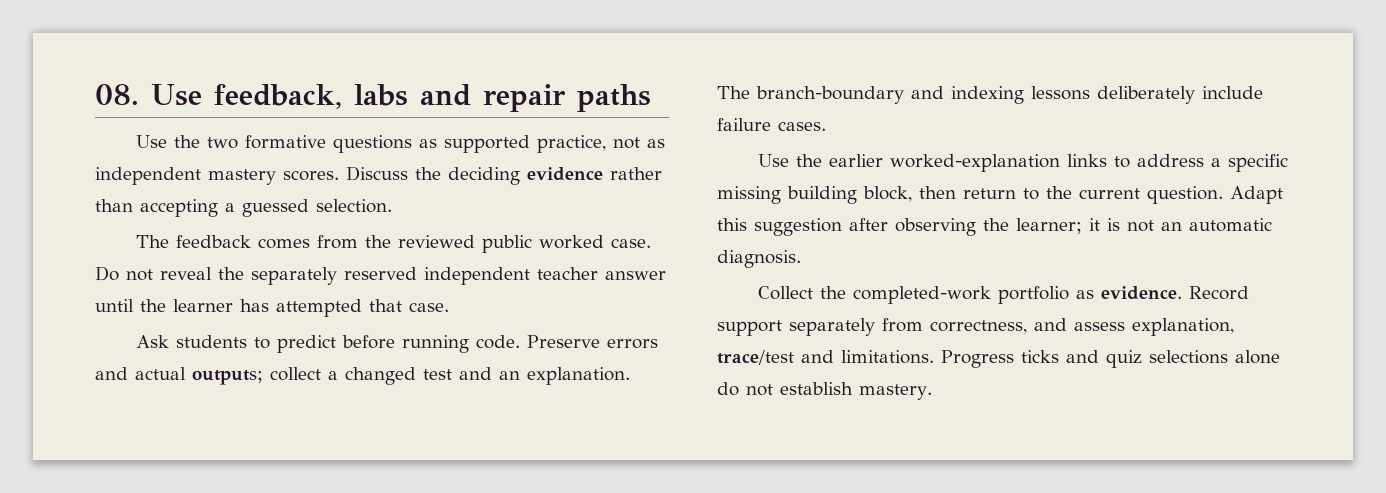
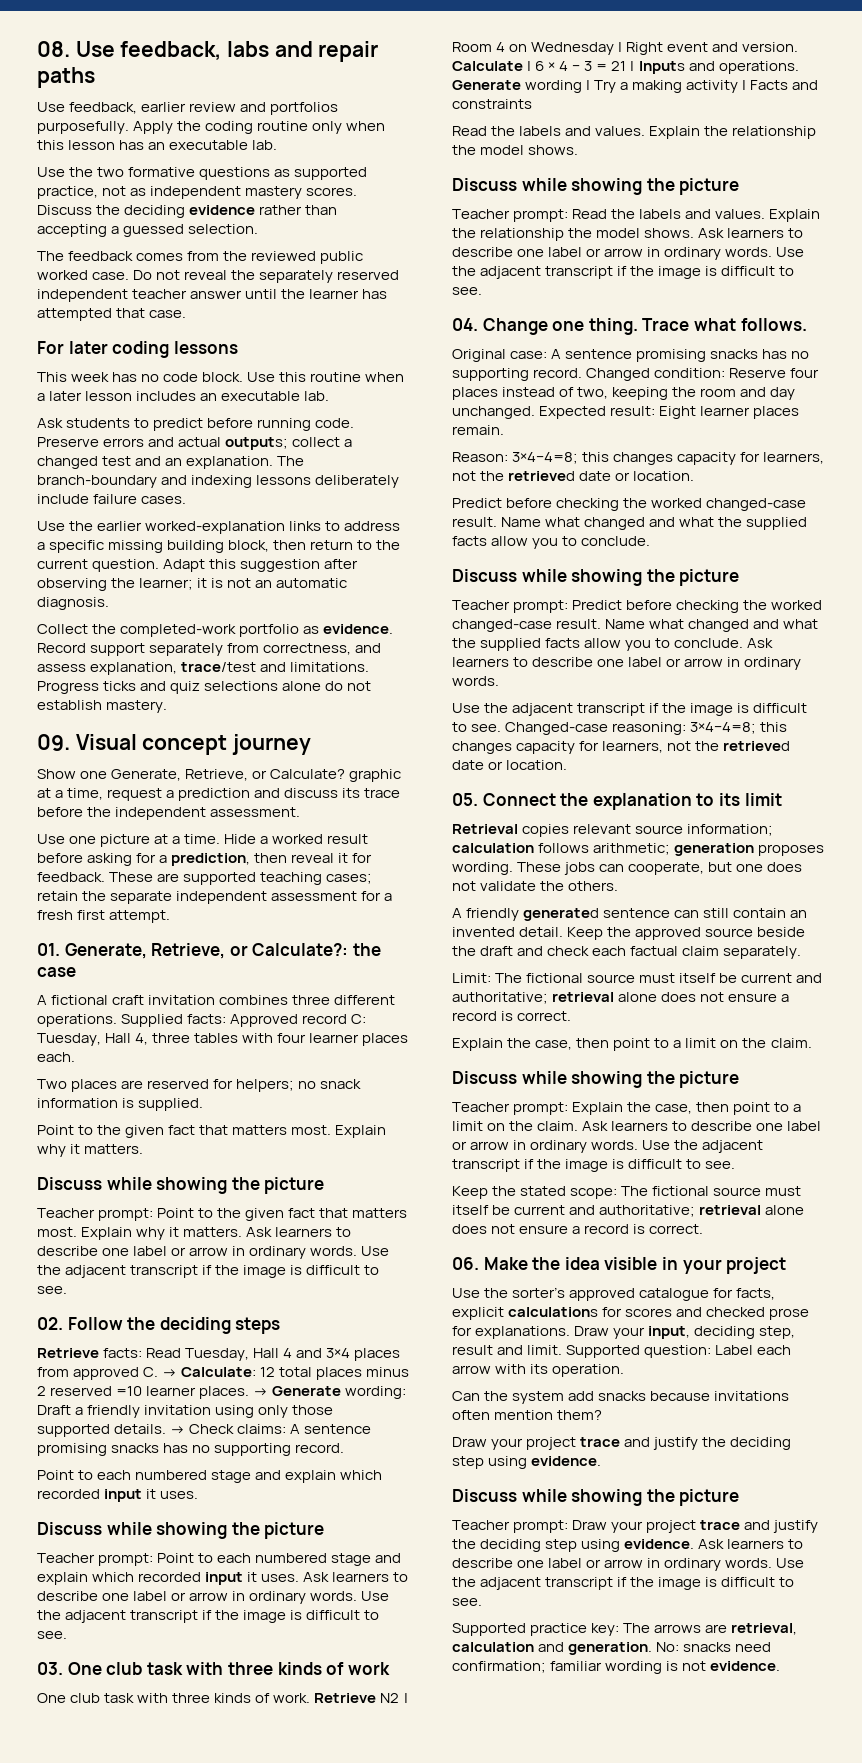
(651, 98) none -> [37,102,339,115] [37,121,386,134] [37,140,278,150] // Use feedback, earlier review and portfolios purposefully. Apply the coding routine only when this lesson has an executable lab.
(449, 307) none -> [37,341,238,358] [37,372,405,382] [37,391,330,401] // For later coding lessons // This week has no code block. Use this routine when a later lesson includes an executable lab.
(932, 392) none -> [37,734,312,755] [37,769,402,782] [37,788,401,801] [37,807,301,820] [37,834,369,847] [37,853,373,866] [37,872,373,885] [37,891,393,904] [37,910,171,923] [37,943,381,959] [37,967,76,977] [37,995,396,1005] [37,1014,367,1027] [37,1033,409,1046] [37,1052,75,1062] [37,1079,362,1092] [37,1098,204,1111] [37,1125,387,1138] [37,1144,144,1157] [37,1177,325,1194] [37,1208,408,1221] [37,1227,352,1240] [37,1246,390,1259] [37,1265,380,1278] [37,1286,67,1294] [37,1317,281,1334] [37,1348,401,1361] [37,1367,410,1380] [37,1386,407,1399] [37,1405,334,1418] [37,1424,372,1437] [37,1443,345,1456] [37,1470,383,1483] [37,1489,199,1502] [37,1522,325,1539] [37,1553,402,1566] [37,1572,409,1585] [37,1591,390,1604] [37,1610,380,1623] [37,1631,67,1639] [37,1662,390,1675] [37,1693,408,1703] [452,42,799,55] [452,61,799,74] [452,80,819,93] [452,99,532,109] [452,126,817,139] [452,145,579,155] [452,178,740,195] [452,209,821,222] [452,228,804,241] [452,247,805,260] [452,266,795,279] [452,287,482,295] [452,318,807,335] [452,349,810,362] [452,368,820,381] [452,387,796,400] [452,406,800,419] [452,425,504,435] [452,452,825,465] [452,471,695,481] [452,498,807,511] [452,517,808,530] [452,536,651,549] [452,569,740,586] [452,600,823,613] [452,619,819,632] [452,638,774,651] [452,657,802,670] [452,676,499,686] [452,703,808,716] [452,722,788,735] [452,741,791,754] [452,760,568,770] [452,793,782,810] [452,824,774,837] [452,843,825,856] [452,862,803,875] [452,881,619,891] [452,908,808,921] [452,927,806,940] [452,946,802,959] [452,973,823,983] [452,992,790,1004] [452,1011,572,1021] [452,1038,812,1051] [452,1071,740,1088] [452,1102,802,1115] [452,1121,822,1131] [452,1140,764,1153] [452,1159,736,1172] [452,1186,802,1199] [452,1205,805,1217] [452,1224,704,1234] [452,1257,787,1274] [452,1287,776,1301] [452,1307,810,1320] [452,1326,796,1339] [452,1345,792,1358] [452,1364,625,1377] [452,1391,790,1404] [452,1410,603,1420] [452,1437,792,1450] [452,1456,602,1469] [452,1489,740,1506] [452,1520,819,1533] [452,1539,804,1552] [452,1558,805,1571] [452,1577,795,1590] [452,1598,482,1606] [452,1623,798,1636] [452,1642,772,1655] [452,1661,781,1674] // 09. Visual concept journey // Show one Generate, Retrieve, or Calculate? graphic at a time, request a prediction and discuss its trace before the independent assessment. // Use one picture at a time. Hide a worked result before asking for a prediction, then reveal it for feedback. These are supported teaching cases; retain the separate independent assessment for a fresh first attempt. // 01. Generate, Retrieve, or Calculate?: the case // A fictional craft invitation combines three different operations. Supplied facts: Approved record C: Tuesday, Hall 4, three tables with four learner places each. // Two places are reserved for helpers; no snack information is supplied. // Point to the given fact that matters most. Explain why it matters. // Discuss while showing the picture // Teacher prompt: Point to the given fact that matters most. Explain why it matters. Ask learners to describe one label or arrow in ordinary words. Use the adjacent transcript if the image is difficult to see. // 02. Follow the deciding steps // Retrieve facts: Read Tuesday, Hall 4 and 3×4 places from approved C. → Calculate: 12 total places minus 2 reserved =10 learner places. → Generate wording: Draft a friendly invitation using only those supported details. → Check claims: A sentence promising snacks has no supporting record. // Point to each numbered stage and explain which recorded input it uses. // Discuss while showing the picture // Teacher prompt: Point to each numbered stage and explain which recorded input it uses. Ask learners to describe one label or arrow in ordinary words. Use the adjacent transcript if the image is difficult to see. // 03. One club task with three kinds of work // One club task with three kinds of work. Retrieve N2 | Room 4 on Wednesday | Right event and version. Calculate | 6 × 4 − 3 = 21 | Inputs and operations. Generate wording | Try a making activity | Facts and constraints // Read the labels and values. Explain the relationship the model shows. // Discuss while showing the picture // Teacher prompt: Read the labels and values. Explain the relationship the model shows. Ask learners to describe one label or arrow in ordinary words. Use the adjacent transcript if the image is difficult to see. // 04. Change one thing. Trace what follows. // Original case: A sentence promising snacks has no supporting record. Changed condition: Reserve four places instead of two, keeping the room and day unchanged. Expected result: Eight learner places remain. // Reason: 3×4−4=8; this changes capacity for learners, not the retrieved date or location. // Predict before checking the worked changed-case result. Name what changed and what the supplied facts allow you to conclude. // Discuss while showing the picture // Teacher prompt: Predict before checking the worked changed-case result. Name what changed and what the supplied facts allow you to conclude. Ask learners to describe one label or arrow in ordinary words. // Use the adjacent transcript if the image is difficult to see. Changed-case reasoning: 3×4−4=8; this changes capacity for learners, not the retrieved date or location. // 05. Connect the explanation to its limit // Retrieval copies relevant source information; calculation follows arithmetic; generation proposes wording. These jobs can cooperate, but one does not validate the others. // A friendly generated sentence can still contain an invented detail. Keep the approved source beside the draft and check each factual claim separately. // Limit: The fictional source must itself be current and authoritative; retrieval alone does not ensure a record is correct. // Explain the case, then point to a limit on the claim. // Discuss while showing the picture // Teacher prompt: Explain the case, then point to a limit on the claim. Ask learners to describe one label or arrow in ordinary words. Use the adjacent transcript if the image is difficult to see. // Keep the stated scope: The fictional source must itself be current and authoritative; retrieval alone does not ensure a record is correct. // 06. Make the idea visible in your project // Use the sorter’s approved catalogue for facts, explicit calculations for scores and checked prose for explanations. Draw your input, deciding step, result and limit. Supported question: Label each arrow with its operation. // Can the system add snacks because invitations often mention them? // Draw your project trace and justify the deciding step using evidence. // Discuss while showing the picture // Teacher prompt: Draw your project trace and justify the deciding step using evidence. Ask learners to describe one label or arrow in ordinary words. Use the adjacent transcript if the image is difficult to see. // Supported practice key: The arrows are retrieval, calculation and generation. No: snacks need confirmation; familiar wording is not evidence.

